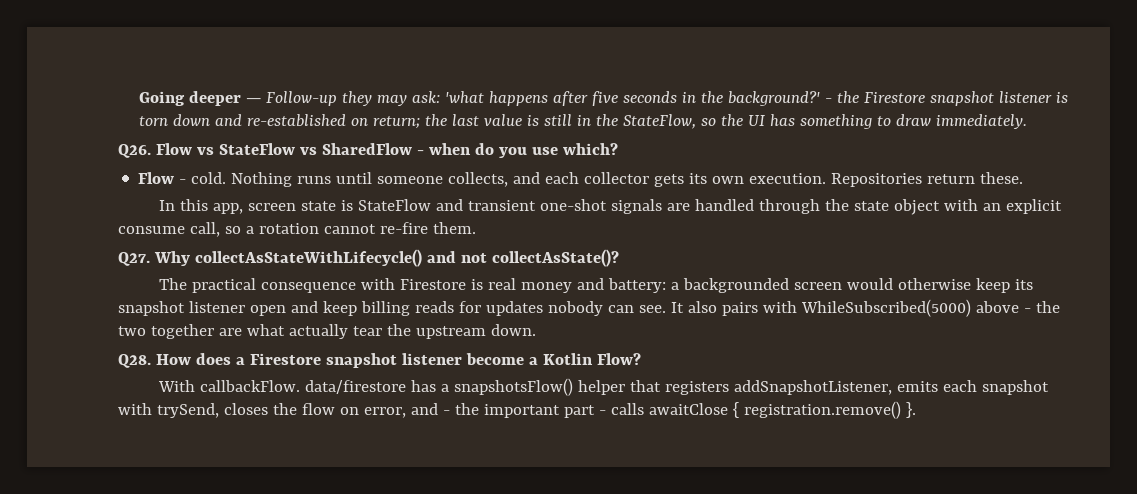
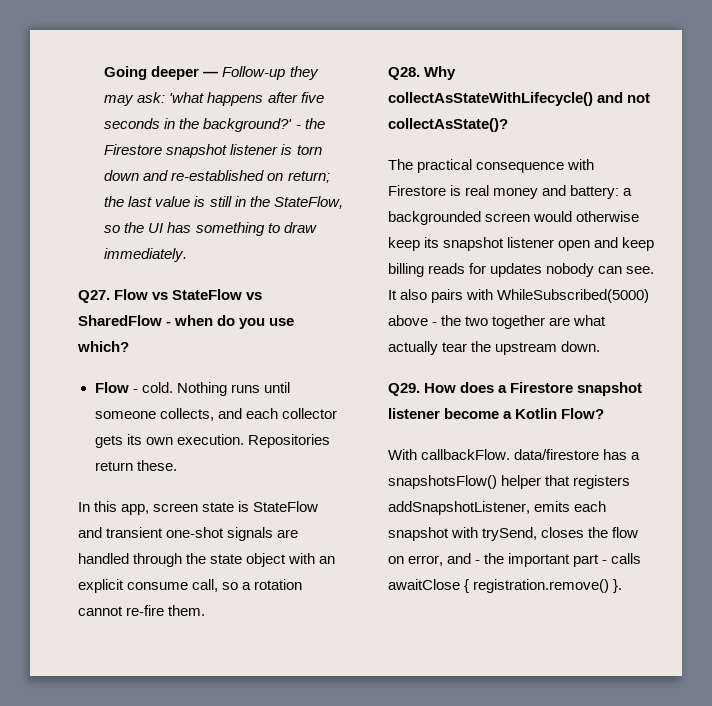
[118,144,151,158] Q26. -> [78,290,110,303] Q27.
[118,252,150,266] Q27. -> [388,67,420,80] Q28.
[118,354,151,368] Q28. -> [388,383,420,396] Q29.

